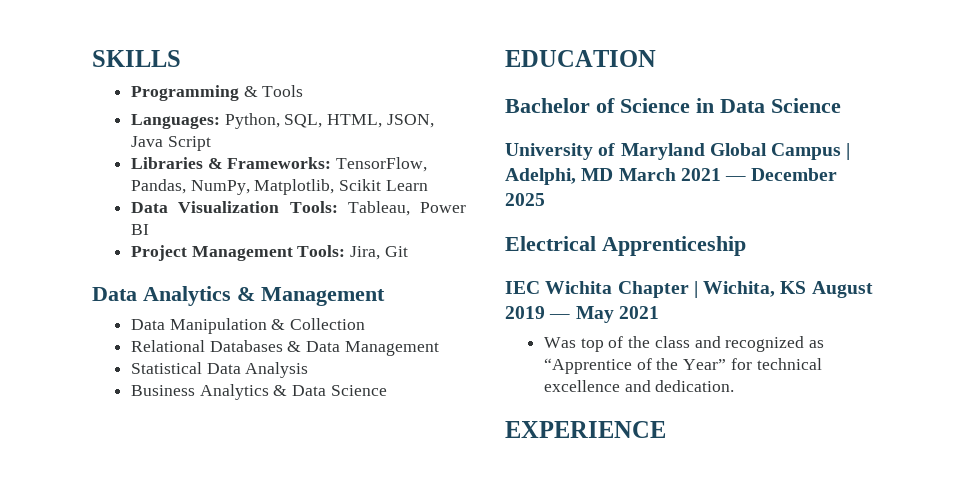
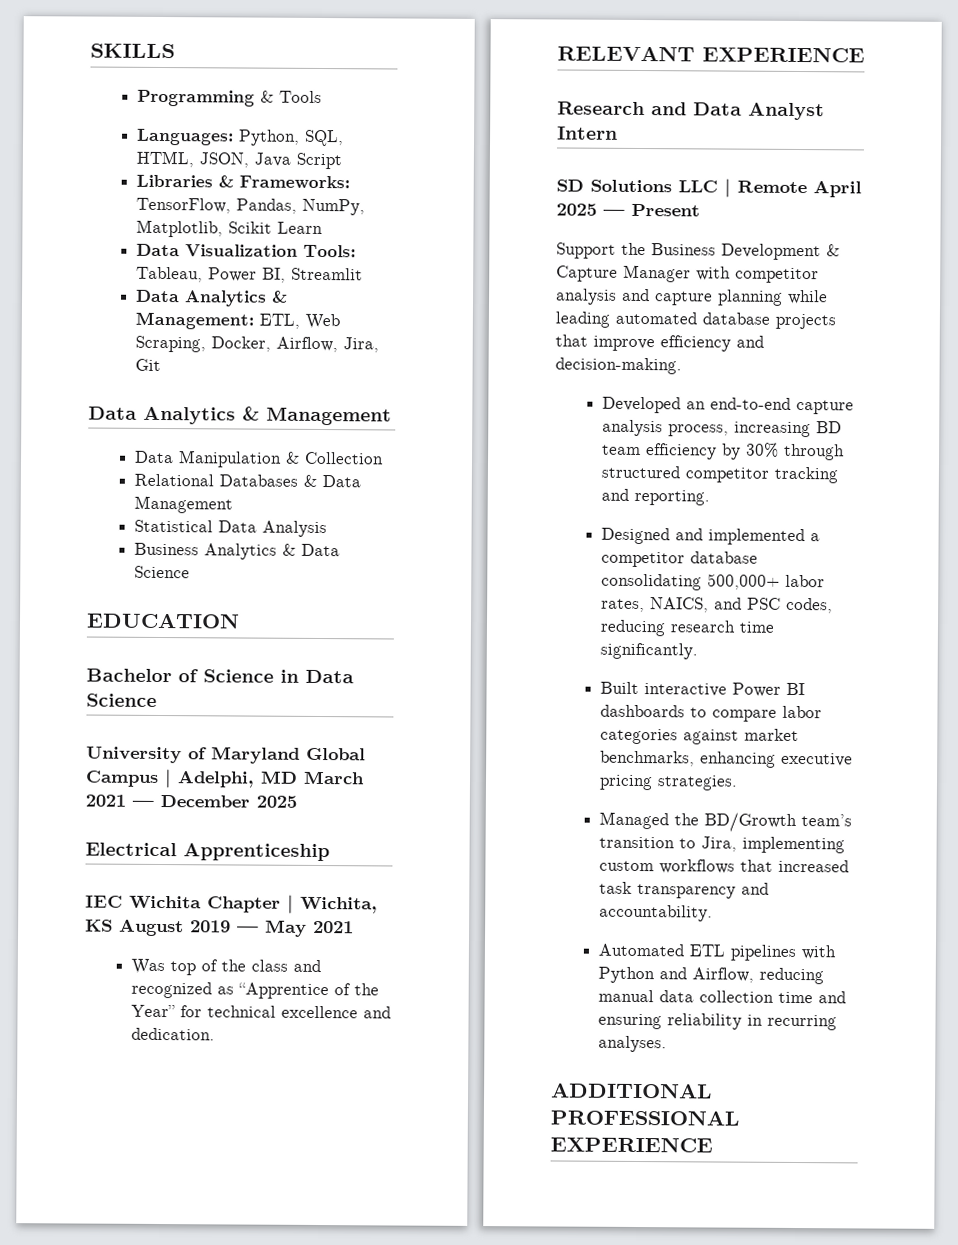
[130,224,149,235] [130,245,346,261] BI // Project Management Tools: -> [261,267,363,283] [135,289,288,307] [134,311,340,330] [134,335,338,353] BI, Streamlit // Data Analytics & Management: ETL, Web Scraping, Docker, Airflow,
[505,421,666,438] EXPERIENCE -> [557,45,865,63] [557,101,825,121] [557,126,618,140] [556,178,862,198] [556,203,700,217] [556,242,840,261] [556,264,819,284] [555,288,828,306] [555,311,836,330] [555,334,764,352] [555,357,682,375] [601,396,854,415] [601,419,842,438] [601,442,845,461] [600,465,838,484] [600,488,710,506] [600,527,820,546] [600,551,758,568] [600,573,825,591] [600,597,833,614] [599,619,775,637] [599,642,698,660] [599,681,805,697] [599,704,822,722] [599,728,799,745] [599,750,853,768] [598,774,738,791] [598,811,852,833] [598,836,845,854] [598,859,849,874] [598,881,769,899] [598,904,713,922] [597,943,836,961] [597,966,824,985] [597,989,846,1004] [597,1013,837,1031] [597,1035,667,1053] [551,1082,713,1099] [550,1109,740,1126] [550,1136,713,1153] RELEVANT EXPERIENCE // Research and Data Analyst Intern // SD Solutions LLC | Remote April 2025 — Present // Support the Business Development & Capture Manager with competitor analysis and capture planning while leading automated database projects that improve efficiency and decision-making. // Developed an end-to-end capture analysis process, increasing BD team efficiency by 30% through structured competitor tracking and reporting. // Designed and implemented a competitor database consolidating 500,000+ labor rates, NAICS, and PSC codes, reducing research time significantly. // Built interactive Power BI dashboards to compare labor categories against market benchmarks, enhancing executive pricing strategies. // Managed the BD/Growth team’s transition to Jira, implementing custom workflows that increased task transparency and accountability. // Automated ETL pipelines with Python and Airflow, reducing manual data collection time and ensuring reliability in recurring analyses. // ADDITIONAL PROFESSIONAL EXPERIENCE

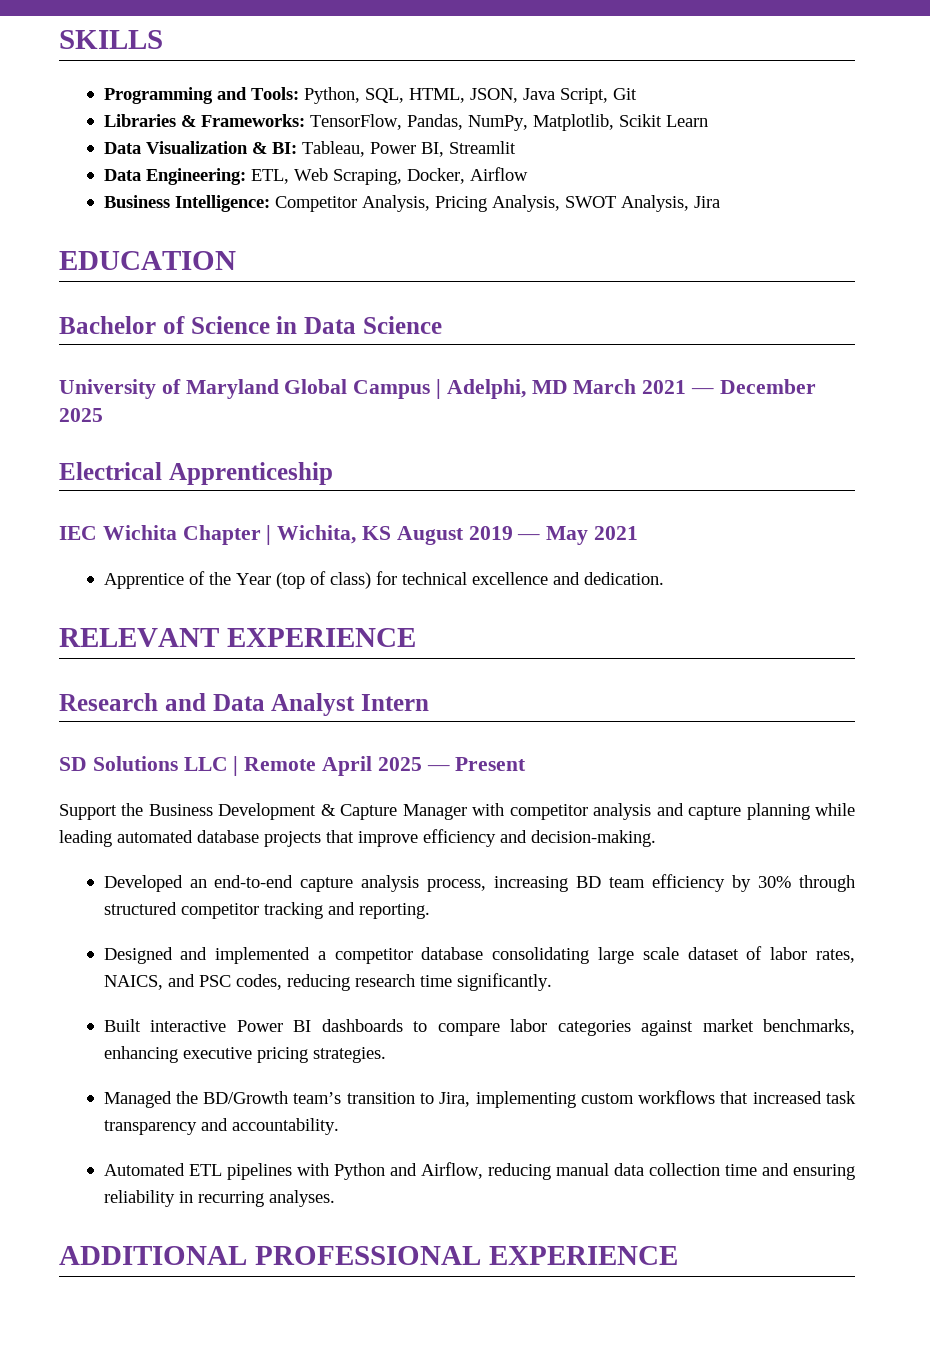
[259,90,322,103] [135,128,234,146] & Tools // Languages: -> [216,87,299,100] and Tools:
[295,152,342,170] Script -> [559,88,637,104] Script, Git
[302,244,356,258] Tools: -> [251,142,297,154] & BI:
[183,290,288,307] [134,311,254,330] Analytics & Management: -> [145,168,246,185] Engineering:
[275,336,379,353] [134,358,161,371] [88,406,392,426] [133,450,384,468] [133,473,361,488] [133,495,233,514] [133,519,327,538] [133,542,340,560] [133,565,190,579] Airflow, Jira, Git // Data Analytics & Management // Data Manipulation & Collection // Relational Databases & Data Management // Statistical Data Analysis // Business Analytics & Data Science -> [469,167,528,181] [103,195,720,212] Airflow // Business Intelligence: Competitor Analysis, Pricing Analysis, SWOT Analysis, Jira
[130,958,321,976] [130,981,379,1000] [130,1004,175,1018] Was top of the class and recognized as “Apprentice of the Year” -> [103,571,371,589] Apprentice of the Year (top of class)
[706,573,780,590] 500,000+ -> [598,946,763,964] large scale dataset of

